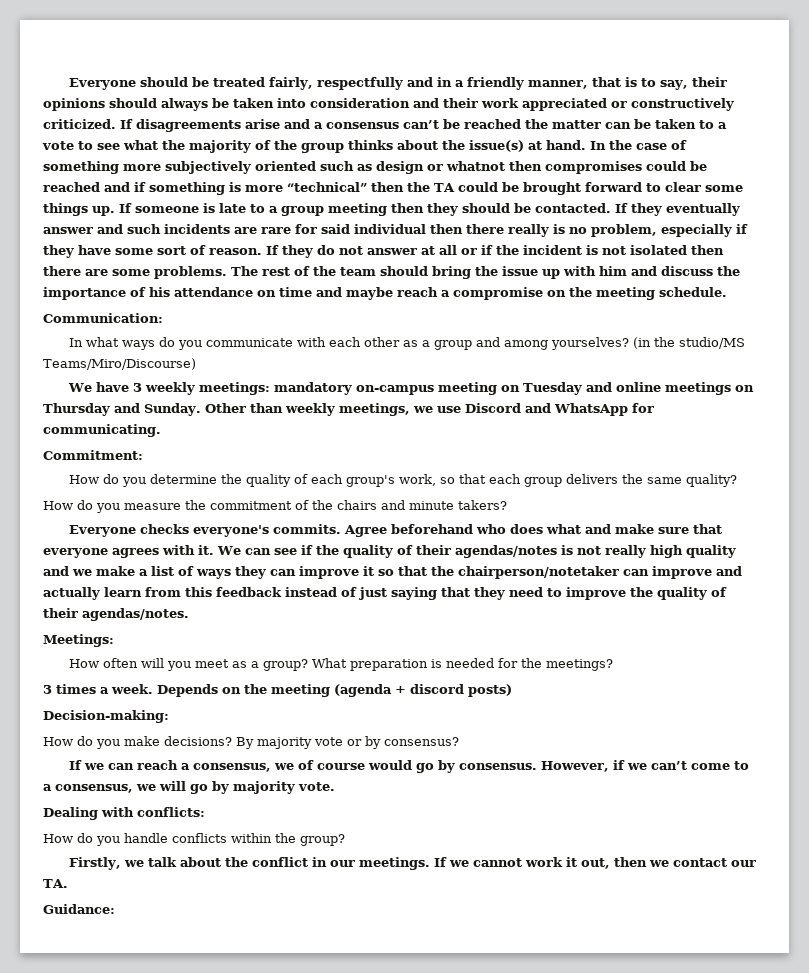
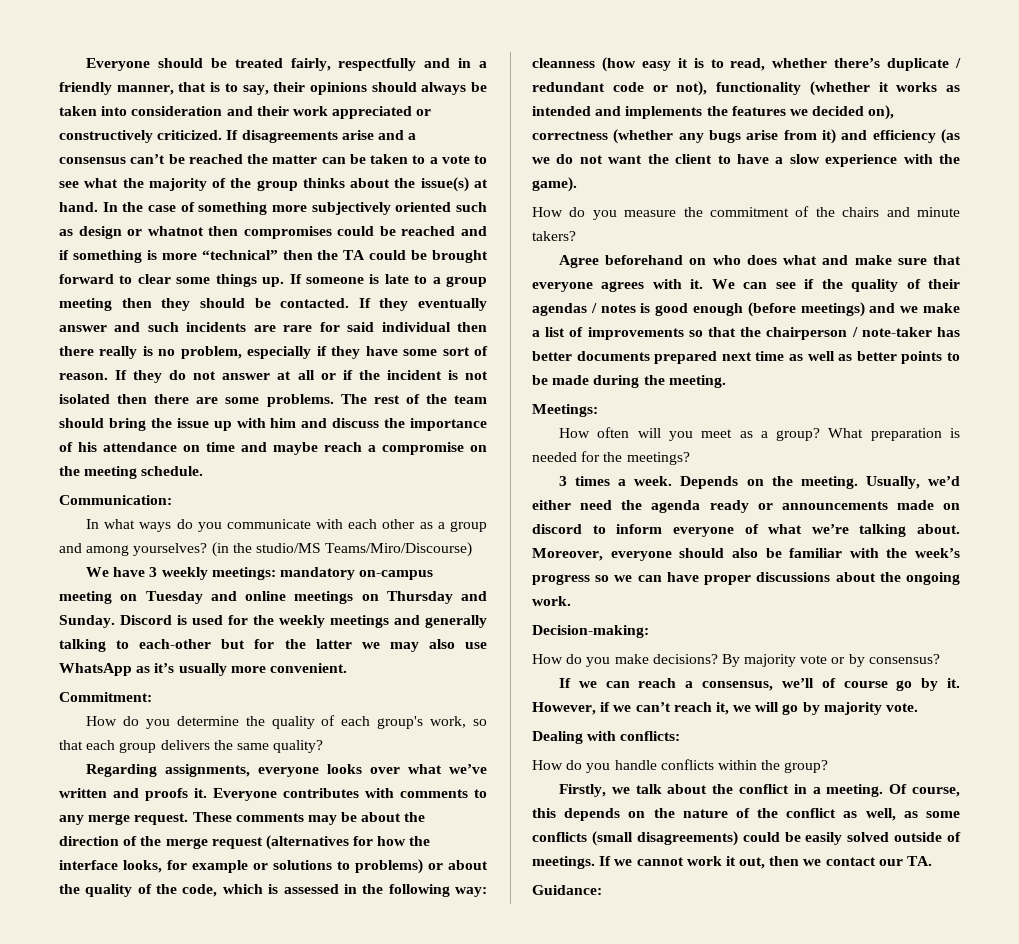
[204,403,654,416] [43,424,161,437] Other than weekly meetings, we use Discord and WhatsApp for communicating. -> [120,615,487,628] [59,639,488,652] [59,663,347,676] Discord is used for the weekly meetings and generally talking to each-other but for the latter we may also use WhatsApp as it’s usually more convenient.
(737, 480) none -> [86,764,487,777] [59,788,487,801] [59,812,426,825] [59,835,431,850] [59,859,488,874] [59,884,488,897] [532,57,961,72] [532,81,960,96] [532,105,895,120] [532,129,960,144] [532,154,960,167] [532,177,577,192] // Regarding assignments, everyone looks over what we’ve written and proofs it. Everyone contributes with comments to any merge request. These comments may be about the direction of the merge request (alternatives for how the interface looks, for example or solutions to problems) or about the quality of the code, which is assessed in the following way: cleanness (how easy it is to read, whether there’s duplicate / redundant code or not), functionality (whether it works as intended and implements the features we decided on), correctness (whether any bugs arise from it) and efficiency (as we do not want the client to have a slow experience with the game).
[68,524,341,537] Everyone checks everyone's commits. -> (576, 236) none
(473, 529) none -> [689,258,707,265] on
[454,545,736,558] agendas/notes is not really high quality -> [532,302,865,317] agendas / notes is good enough (before meetings)
[196,566,742,579] [43,587,727,600] [43,608,189,621] ways they can improve it so that the chairperson/notetaker can improve and actually learn from this feedback instead of just saying that they need to improve the quality of their agendas/notes. -> [587,327,960,340] [532,351,961,364] [532,375,726,388] improvements so that the chairperson / note-taker has better documents prepared next time as well as better points to be made during the meeting.
[271,684,512,697] meeting (agenda + discord posts) -> [800,476,960,489] [532,500,960,513] [532,524,960,537] [532,548,960,561] [532,572,960,585] [532,596,571,606] meeting. Usually, we’d either need the agenda ready or announcements made on discord to inform everyone of what we’re talking about. Moreover, everyone should also be familiar with the week’s progress so we can have proper discussions about the ongoing work.
[273,763,294,770] we -> [781,678,814,688] we’ll
[367,760,537,773] would go by consensus. -> [896,678,960,691] go by it.
[690,761,749,770] [43,784,133,793] come to a consensus, -> [673,702,729,715] reach it,
[329,860,355,867] our -> [812,784,960,797] [532,808,960,821] [532,831,961,846] a meeting. Of course, this depends on the nature of the conflict as well, as some conflicts (small disagreements) could be easily solved outside of

